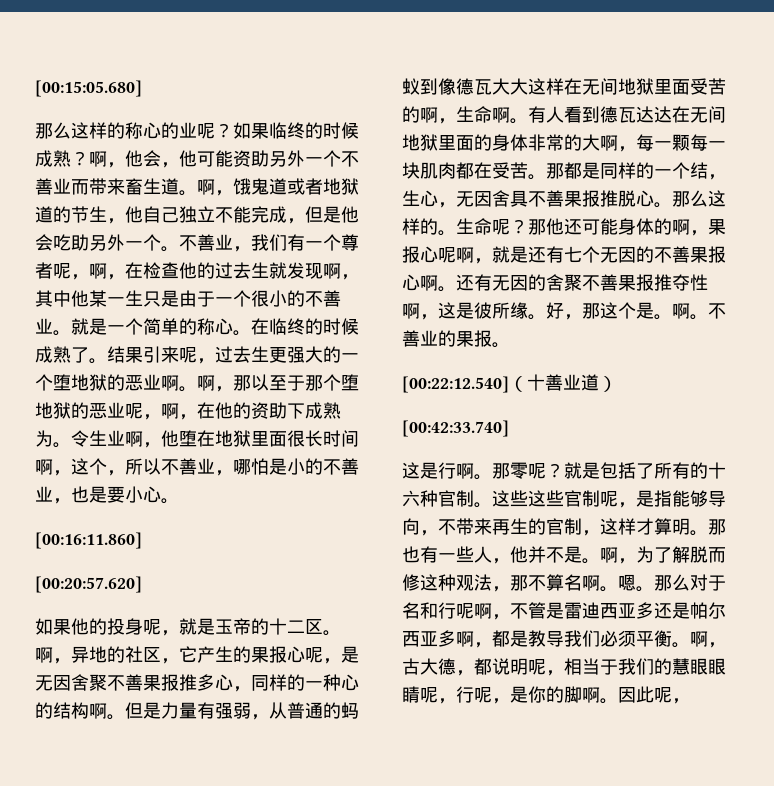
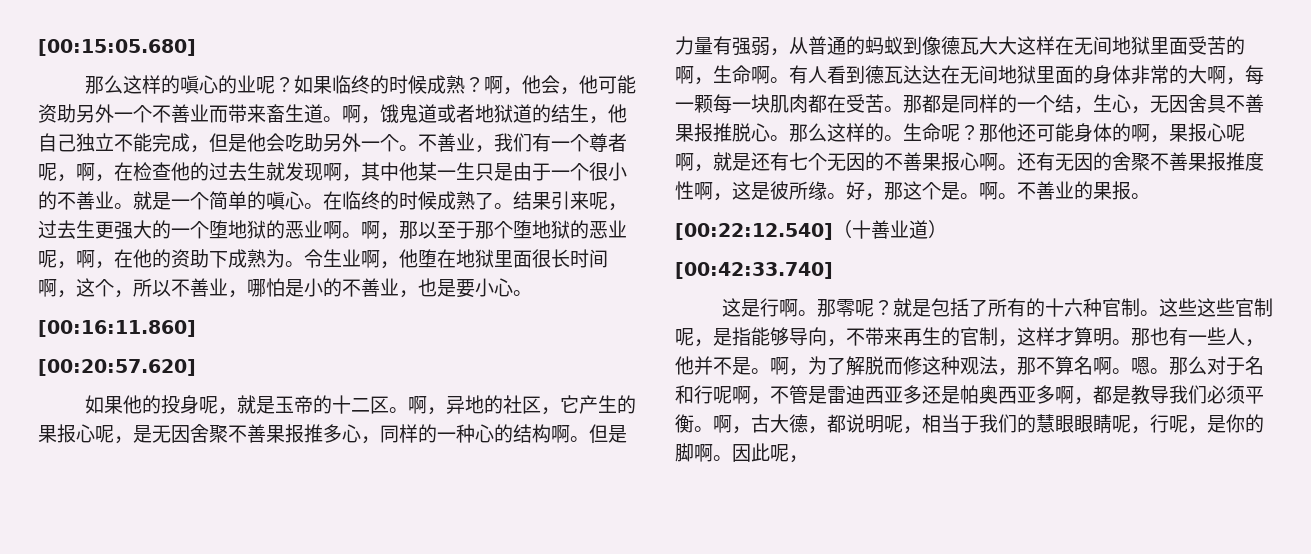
[125,122,143,139] 称 -> [179,75,199,94] 嗔
[71,206,89,223] 节 -> [551,104,570,123] 结
[197,318,215,335] 称 -> [266,191,285,210] 嗔
[672,274,690,291] 夺 -> [1245,152,1264,171] 度
[708,602,726,619] 尔 -> [979,385,998,404] 奥

